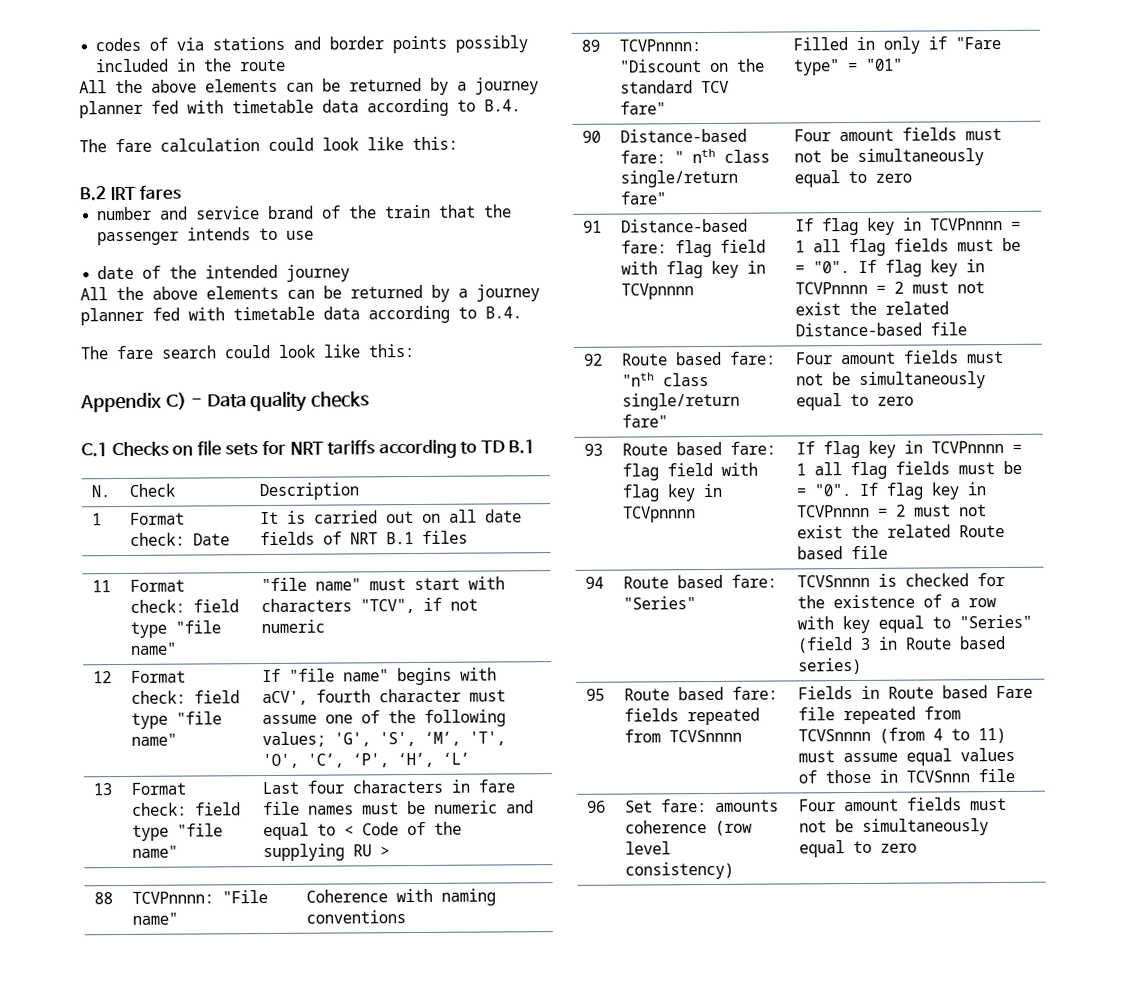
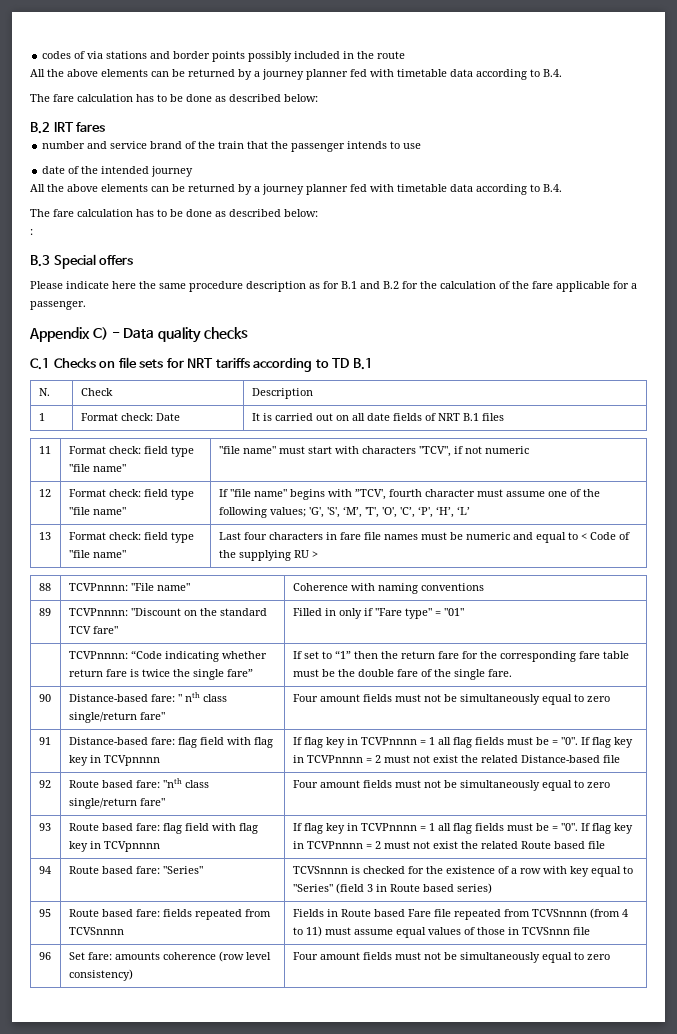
[268,136,458,151] could look like this: -> [136,94,318,102] has to be done as described below:
[161,344,415,359] search could look like this: -> [77,209,318,217] [30,229,33,235] [30,254,134,269] [30,281,637,292] [30,301,86,310] calculation has to be done as described below: // : // B.3 Special offers // Please indicate here the same procedure description as for B.1 and B.2 for the calculation of the fare applicable for a passenger.
[261,690,308,706] aCV', -> [354,489,386,500] ”TCV',
(903, 64) none -> [68,650,267,662] [68,669,253,680] [292,650,629,662] [292,669,512,680] // | TCVPnnnn: “Code indicating whether return fare is twice the single fare” | If set to “1” then the return fare for the corresponding fare table must be the double fare of the single fare.

